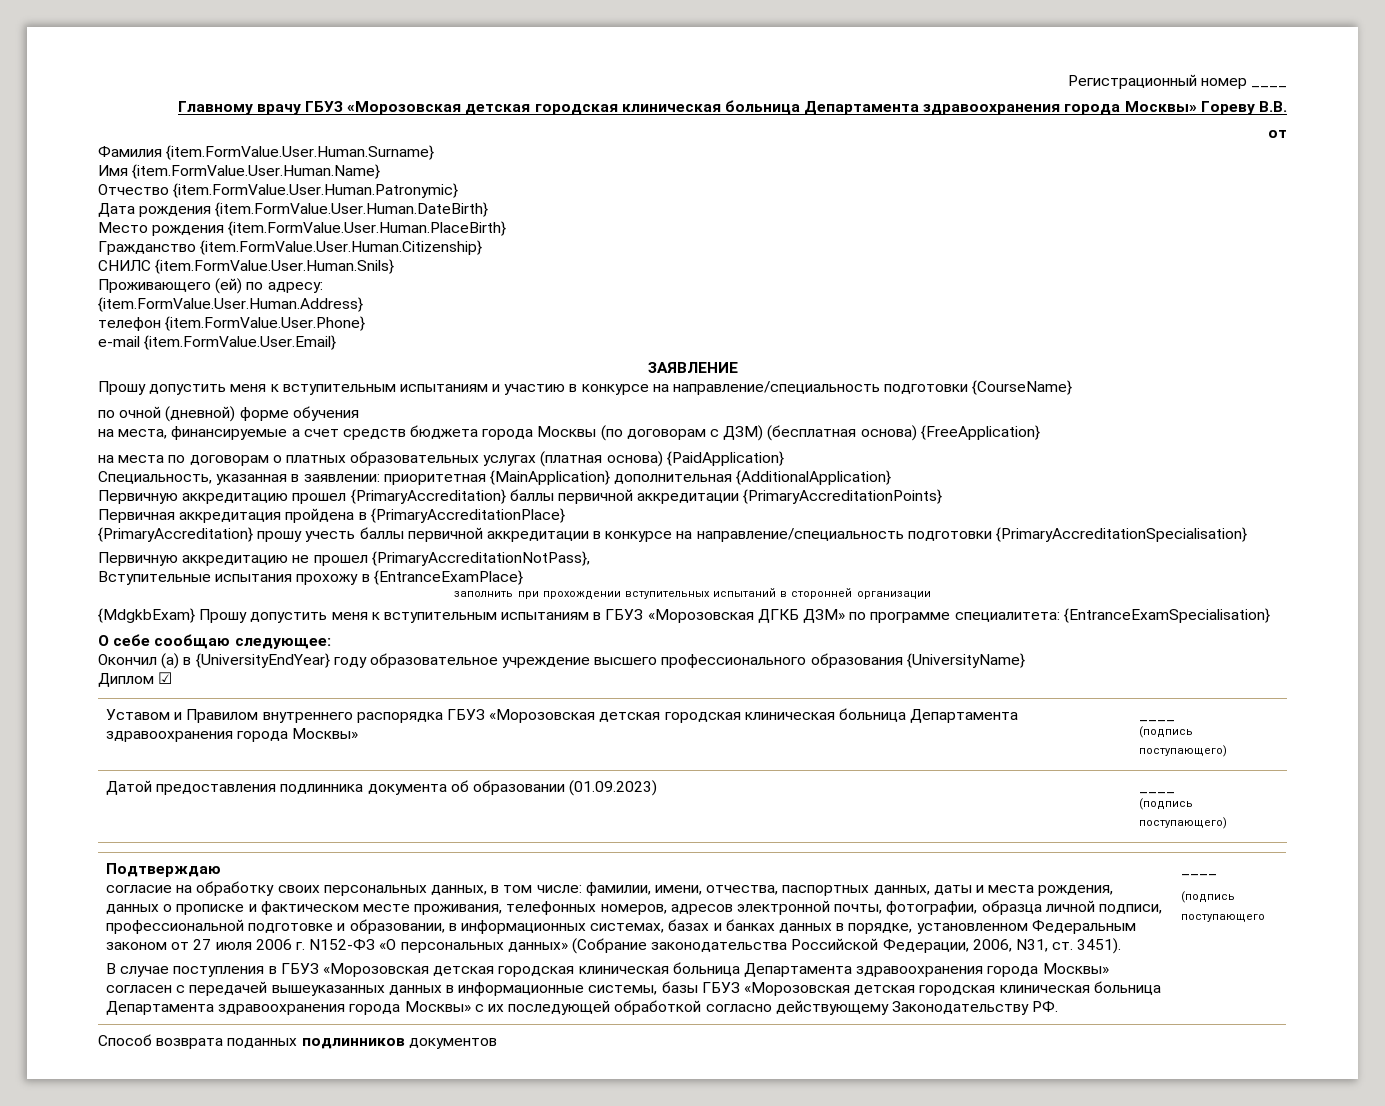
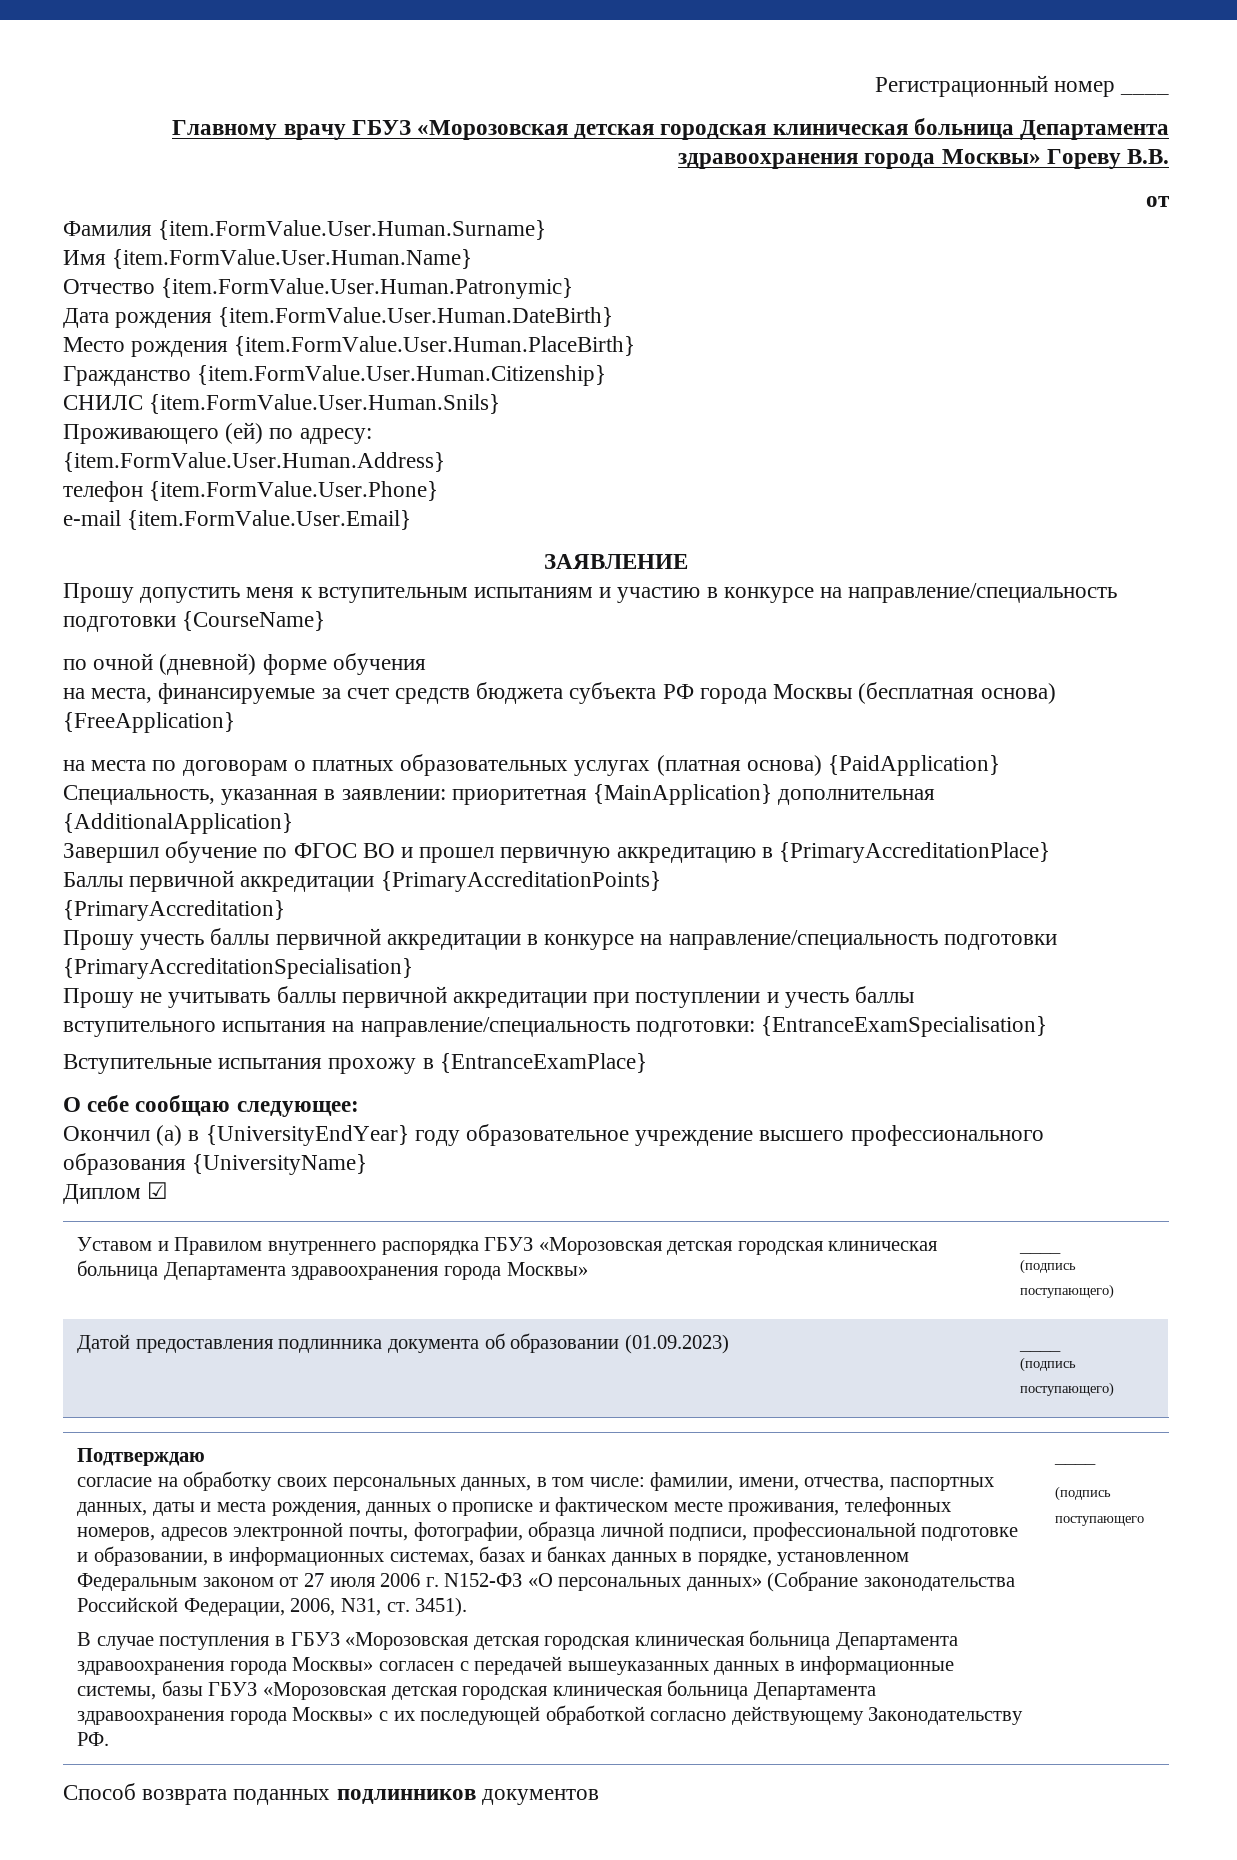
[291,429,300,437] а -> [321,688,341,699] за
[482,425,764,441] города Москвы (по договорам с ДЗМ) -> [569,682,853,704] субъекта РФ города Москвы
[98,489,943,504] [98,508,565,523] [98,527,303,542] Первичную аккредитацию прошел {PrimaryAccreditation} баллы первичной аккредитации {PrimaryAccreditationPoints} // Первичная аккредитация пройдена в {PrimaryAccreditationPlace} // {PrimaryAccreditation} прошу -> [63,841,1051,863] [63,870,661,892] [63,900,285,921] [63,930,134,950] Завершил обучение по ФГОС ВО и прошел первичную аккредитацию в {PrimaryAccreditationPlace} // Баллы первичной аккредитации {PrimaryAccreditationPoints} // {PrimaryAccreditation} // Прошу
[98,551,590,566] Первичную аккредитацию не прошел {PrimaryAccreditationNotPass}, -> [63,986,915,1008] [63,1016,1048,1037] Прошу не учитывать баллы первичной аккредитации при поступлении и учесть баллы // вступительного испытания на направление/специальность подготовки: {EntranceExamSpecialisation}
[454,588,931,600] [98,608,1270,623] // заполнить при прохождении вступительных испытаний в сторонней организации // {MdgkbExam} Прошу допустить меня к вступительным испытаниям в ГБУЗ «Морозовская ДГКБ ДЗМ» по программе специалитета: {EntranceExamSpecialisation} -> (647, 1063) none

